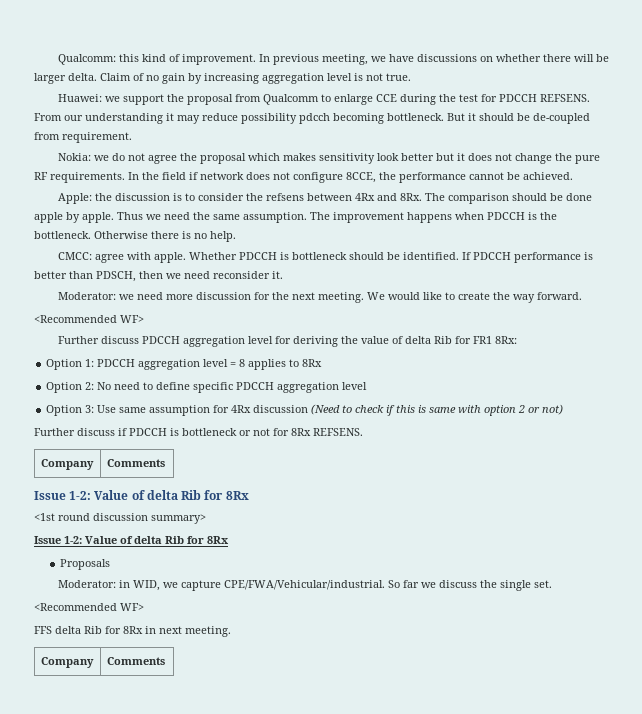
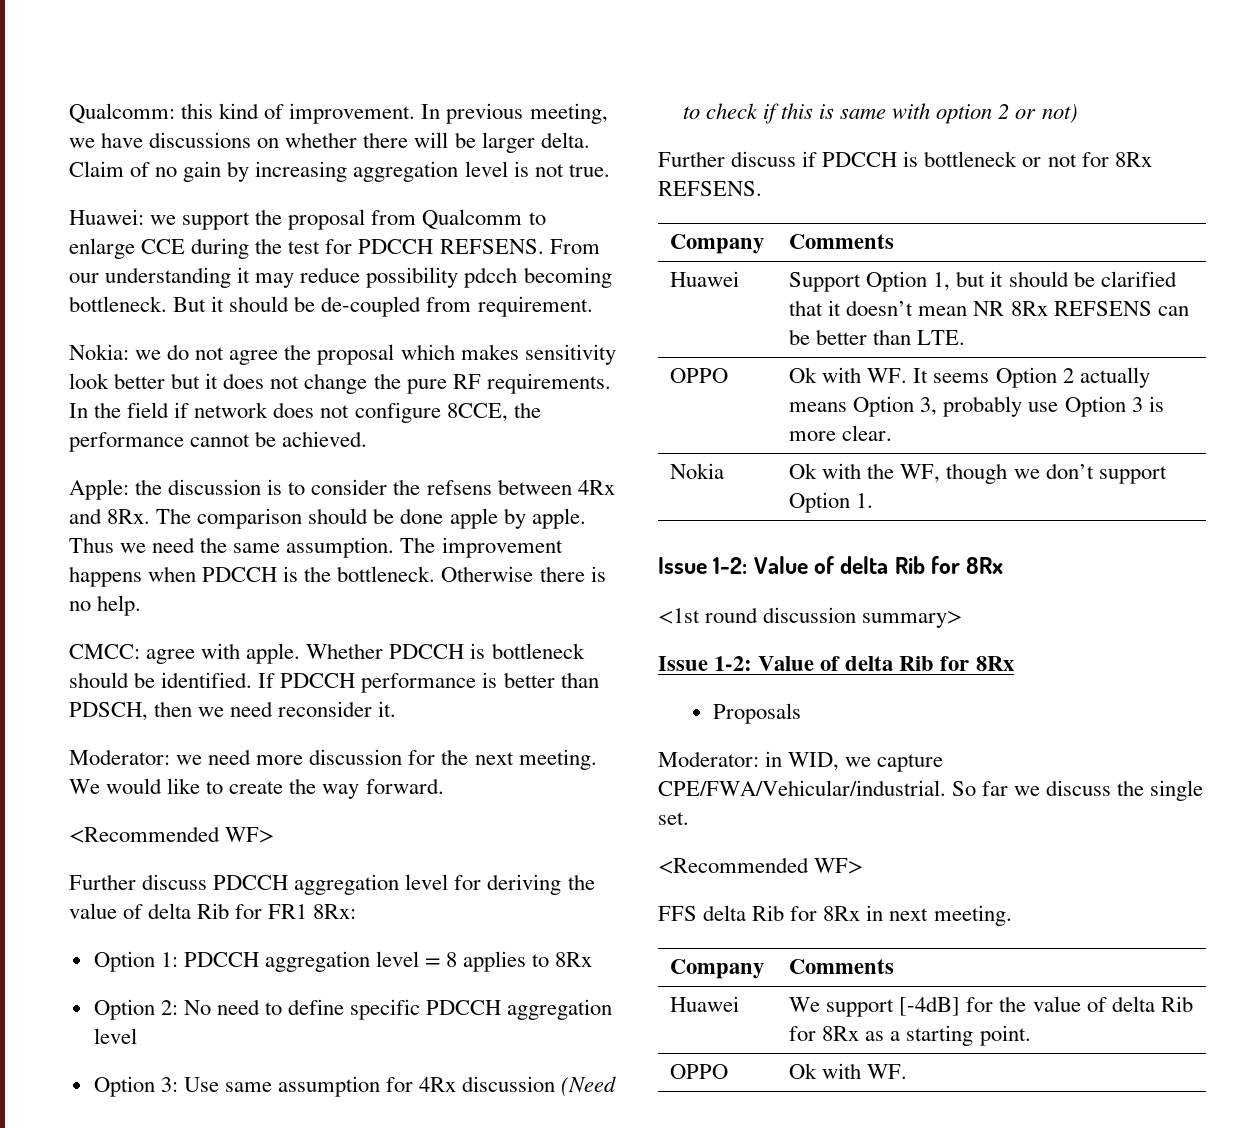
(165, 463) none -> [670,271,740,287] [789,271,1177,292] [789,300,1189,316] [789,329,966,345] [670,368,729,383] [789,367,1150,388] [789,396,1164,417] [789,425,893,441] [670,463,725,479] [789,463,1167,484] [789,492,874,513] // Huawei | Support Option 1, but it should be clarified that it doesn’t mean NR 8Rx REFSENS can be better than LTE. // OPPO | Ok with WF. It seems Option 2 actually means Option 3, probably use Option 3 is more clear. // Nokia | Ok with the WF, though we don’t support Option 1.
(165, 661) none -> [670,996,740,1012] [789,996,1193,1017] [789,1025,1031,1046] [670,1064,729,1079] [789,1063,908,1079] // Huawei | We support [-4dB] for the value of delta Rib for 8Rx as a starting point. // OPPO | Ok with WF.

